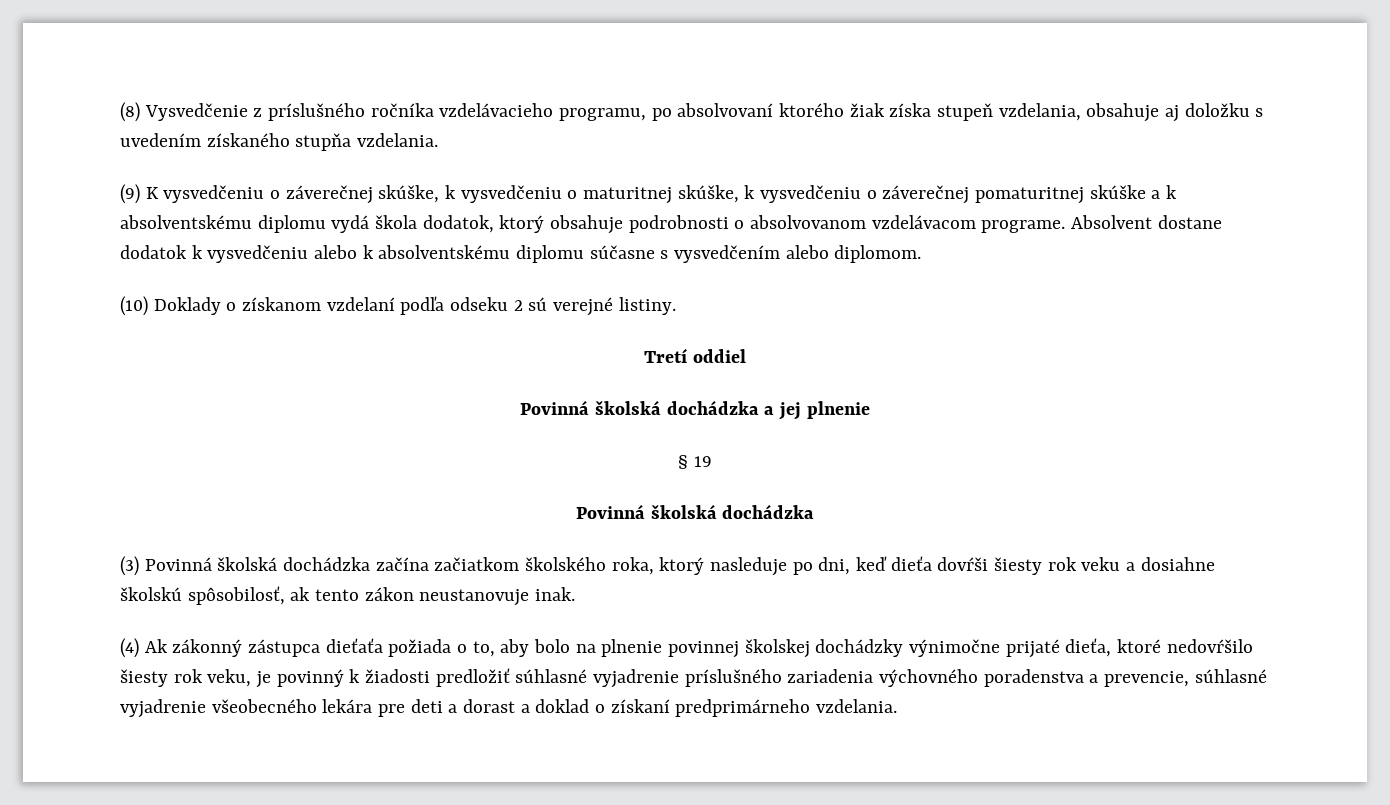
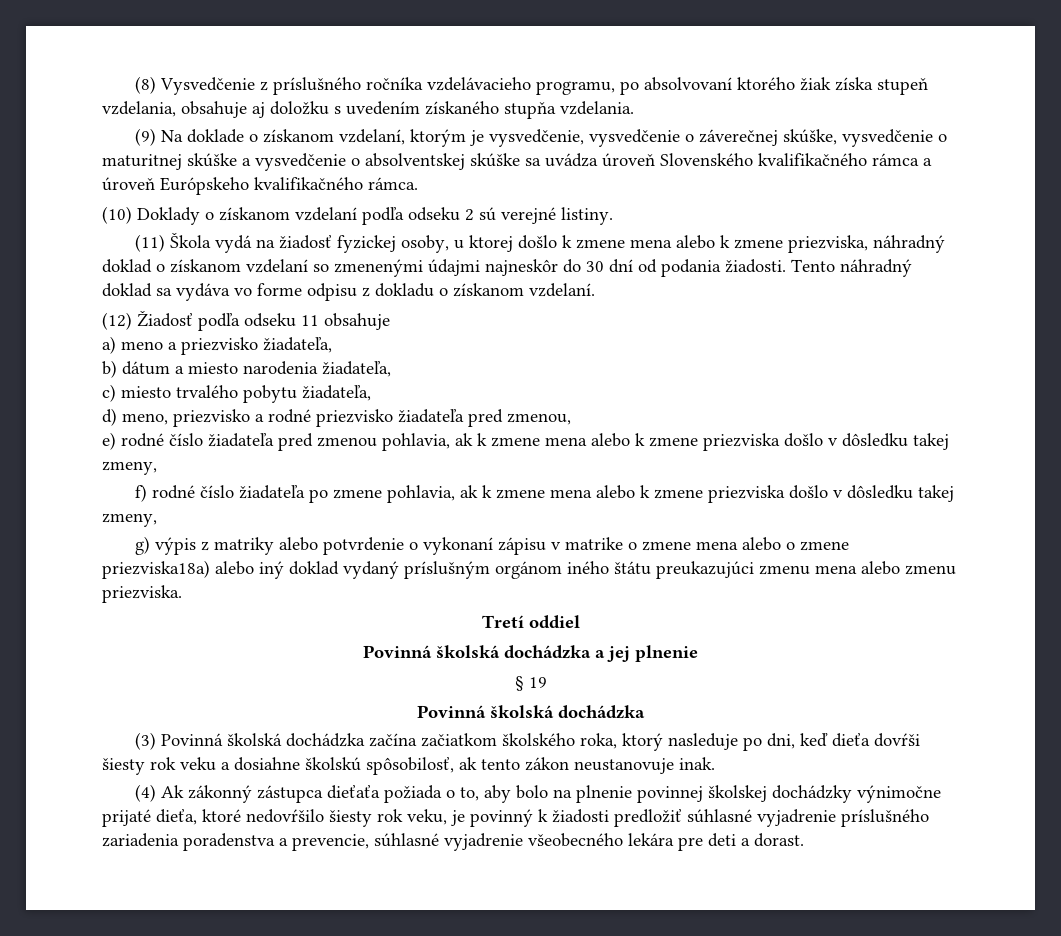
[145,185,1178,204] [120,215,1222,234] [120,245,922,263] K vysvedčeniu o záverečnej skúške, k vysvedčeniu o maturitnej skúške, k vysvedčeniu o záverečnej pomaturitnej skúške a k absolventskému diplomu vydá škola dodatok, ktorý obsahuje podrobnosti o absolvovanom vzdelávacom programe. Absolvent dostane dodatok k vysvedčeniu alebo k absolventskému diplomu súčasne s vysvedčením alebo diplomom. -> [160,129,947,147] [102,153,932,171] [102,177,418,195] Na doklade o získanom vzdelaní, ktorým je vysvedčenie, vysvedčenie o záverečnej skúške, vysvedčenie o maturitnej skúške a vysvedčenie o absolventskej skúške sa uvádza úroveň Slovenského kvalifikačného rámca a úroveň Európskeho kvalifikačného rámca.
(676, 306) none -> [134,232,945,253] [102,259,912,277] [102,283,595,301] [102,310,390,331] [102,336,332,355] [102,360,391,378] [102,384,371,403] [102,408,571,427] [102,432,949,451] [102,461,157,475] [134,484,954,503] [102,513,157,527] [134,536,849,555] [102,560,956,579] [102,585,182,603] // (11) Škola vydá na žiadosť fyzickej osoby, u ktorej došlo k zmene mena alebo k zmene priezviska, náhradný doklad o získanom vzdelaní so zmenenými údajmi najneskôr do 30 dní od podania žiadosti. Tento náhradný doklad sa vydáva vo forme odpisu z dokladu o získanom vzdelaní. // (12) Žiadosť podľa odseku 11 obsahuje // a) meno a priezvisko žiadateľa, // b) dátum a miesto narodenia žiadateľa, // c) miesto trvalého pobytu žiadateľa, // d) meno, priezvisko a rodné priezvisko žiadateľa pred zmenou, // e) rodné číslo žiadateľa pred zmenou pohlavia, ak k zmene mena alebo k zmene priezviska došlo v dôsledku takej zmeny, // f) rodné číslo žiadateľa po zmene pohlavia, ak k zmene mena alebo k zmene priezviska došlo v dôsledku takej zmeny, // g) výpis z matriky alebo potvrdenie o vykonaní zápisu v matrike o zmene mena alebo o zmene priezviska18a) alebo iný doklad vydaný príslušným orgánom iného štátu preukazujúci zmenu mena alebo zmenu priezviska.
[879,669,979,687] výchovného -> (179, 840) none
[463,699,898,717] dorast a doklad o získaní predprimárneho vzdelania. -> [754,833,804,847] dorast.

